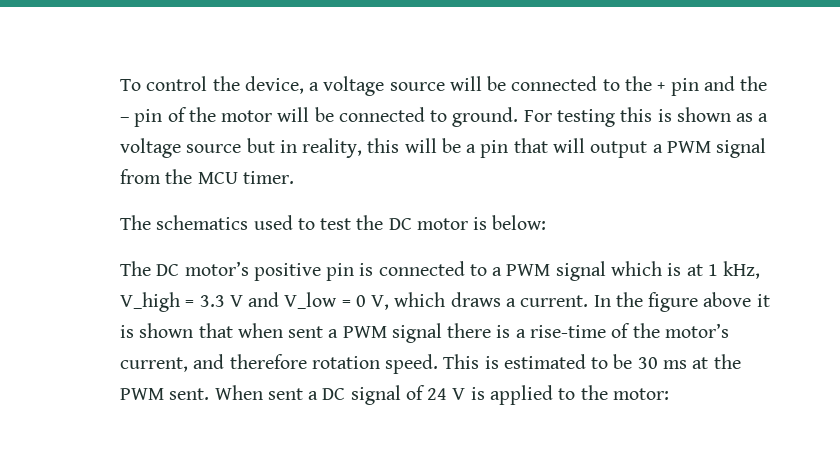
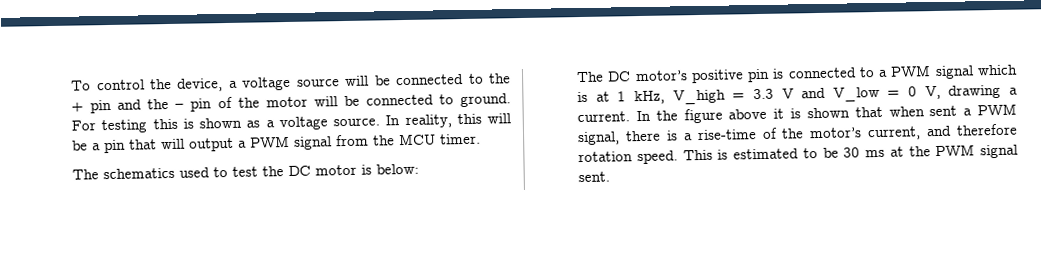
[186,138,297,153] source but in -> [333,115,401,127] source. In
[394,292,501,307] which draws -> [948,84,1002,99] drawing
[391,323,442,343] signal -> [577,131,621,146] signal,
[169,385,669,405] sent. When sent a DC signal of 24 V is applied to the motor: -> [980,144,1018,159] [578,171,611,183] signal sent.

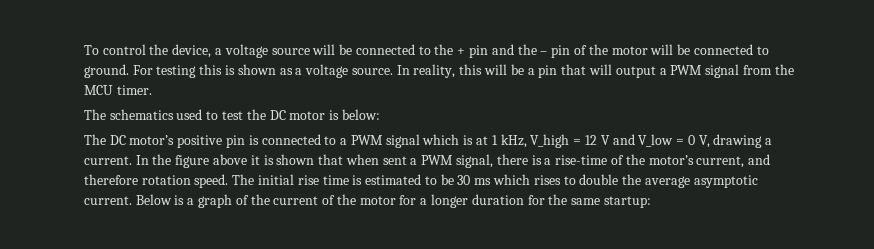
[752,88,774,100] 3.3 -> [584,135,597,145] 12
[682,149,713,161] This -> [232,174,349,185] The initial rise time
[889,144,1018,159] [578,171,611,183] at the PWM signal sent. -> [493,174,758,188] [83,194,651,208] which rises to double the average asymptotic current. Below is a graph of the current of the motor for a longer duration for the same startup:

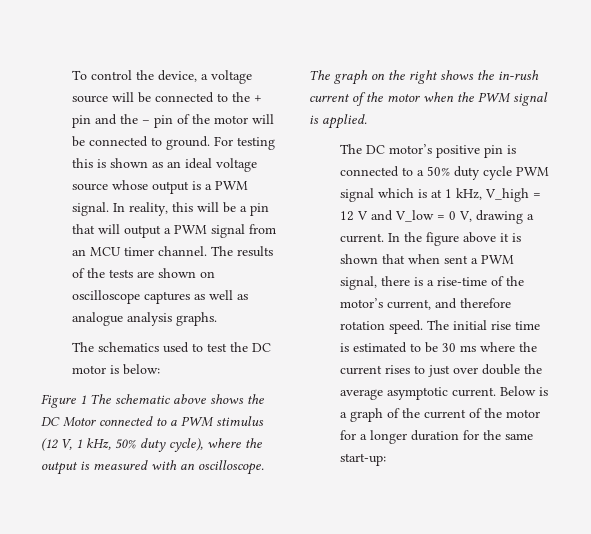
[295,64,393,78] a voltage source. -> [167,158,258,172] [72,180,249,194] [72,202,110,216] an ideal voltage source whose output is a PWM signal.
[774,64,794,75] [83,85,152,95] the MCU timer. -> [72,246,274,257] [72,268,216,278] [72,290,249,304] [72,312,218,326] an MCU timer channel. The results of the tests are shown on oscilloscope captures as well as analogue analysis graphs.
(380, 114) none -> [41,394,264,408] [41,416,264,427] [41,438,262,452] [41,460,264,475] [309,70,539,85] [309,92,548,106] [309,114,367,129] // Figure 1 The schematic above shows the DC Motor connected to a PWM stimulus (12 V, 1 kHz, 50% duty cycle), where the output is measured with an oscilloscope. The graph on the right shows the in-rush current of the motor when the PWM signal is applied.
(348, 141) none -> [427,166,513,180] 50% duty cycle
[493,174,576,185] which rises to -> [480,342,538,352] [340,365,479,377] where the current rises to just over
[603,196,651,208] startup: -> [340,453,387,466] start-up:

